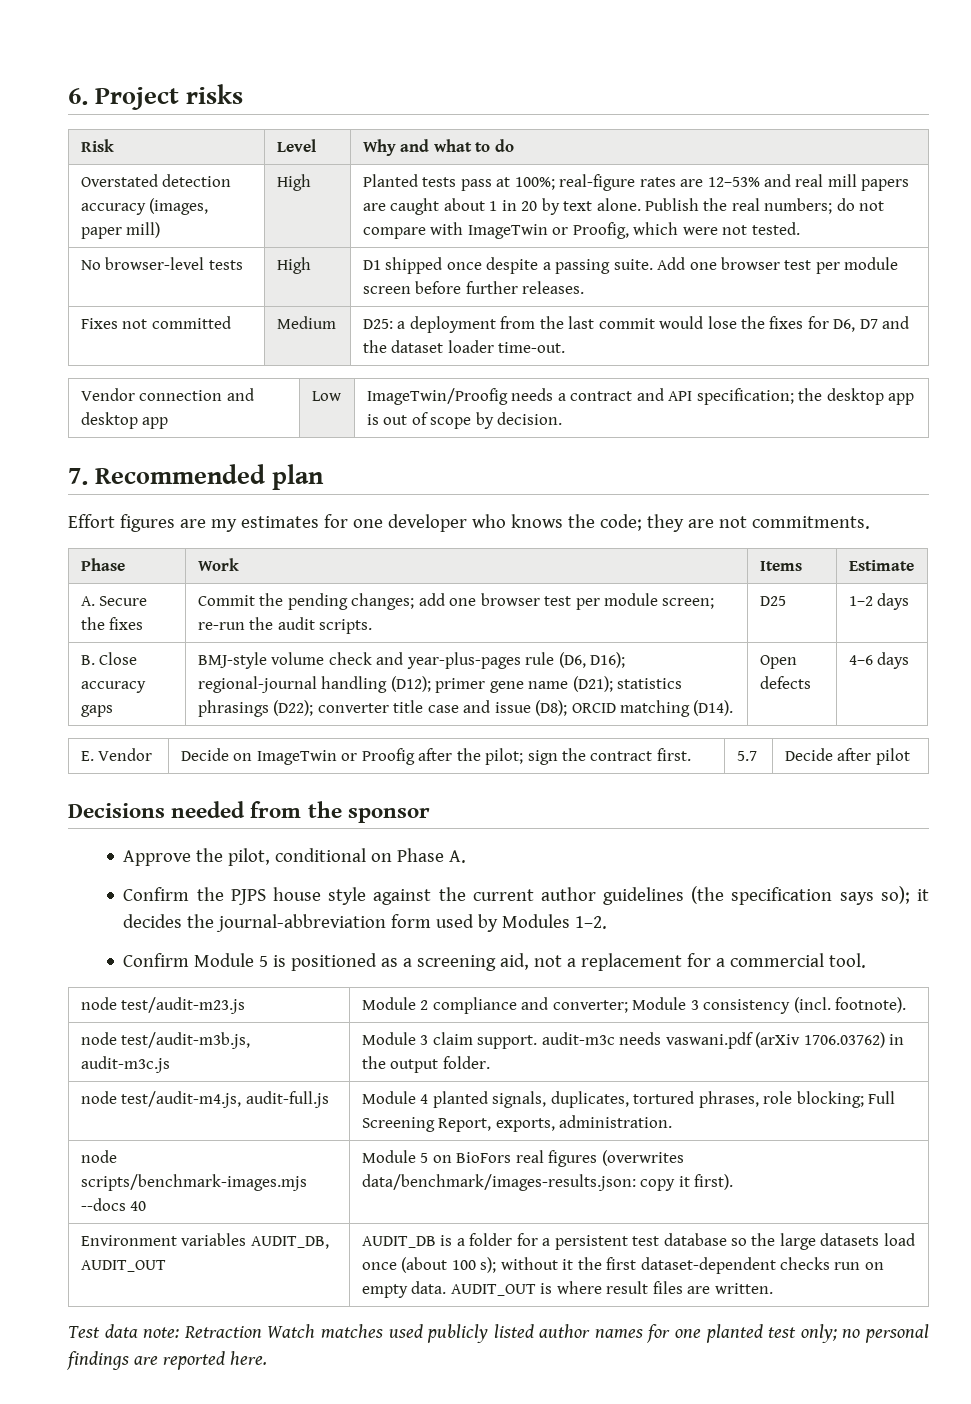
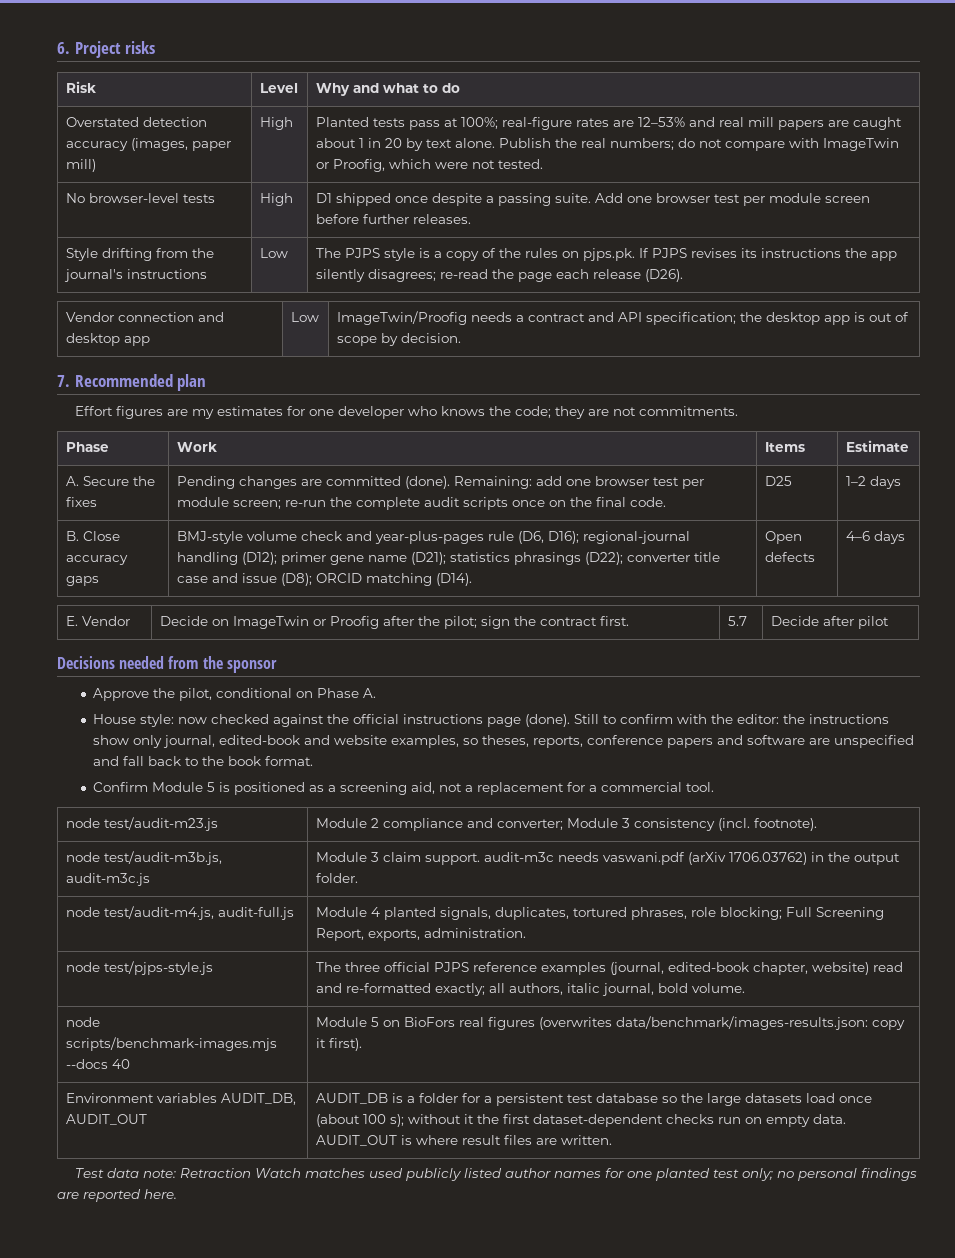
[80,316,231,329] [276,316,336,329] [362,316,910,333] [362,340,566,353] Fixes not committed | Medium | D25: a deployment from the last commit would lose the fixes for D6, D7 and the dataset loader time-out. -> [65,248,214,261] [63,269,207,282] [259,248,288,258] [315,248,897,261] [315,269,683,282] Style drifting from the journal's instructions | Low | The PJPS style is a copy of the rules on pjps.pk. If PJPS revises its instructions the app silently disagrees; re-read the page each release (D26).
[197,593,415,610] Commit the pending changes; -> [176,476,532,489] Pending changes are committed (done). Remaining:
[277,617,373,634] audit scripts. -> [355,497,666,510] complete audit scripts once on the final code.
[123,886,930,905] [123,914,608,932] Confirm the PJPS house style against the current author guidelines (the specification says so); it decides the journal-abbreviation form used by Modules 1–2. -> [92,714,889,727] [92,735,914,748] [92,756,313,766] House style: now checked against the official instructions page (done). Still to confirm with the editor: the instructions show only journal, edited-book and website examples, so theses, reports, conference papers and software are unspecified and fall back to the book format.
(673, 1121) none -> [65,961,213,975] [315,962,903,975] [315,983,745,996] // node test/pjps-style.js | The three official PJPS reference examples (journal, edited-book chapter, website) read and re-formatted exactly; all authors, italic journal, bold volume.

